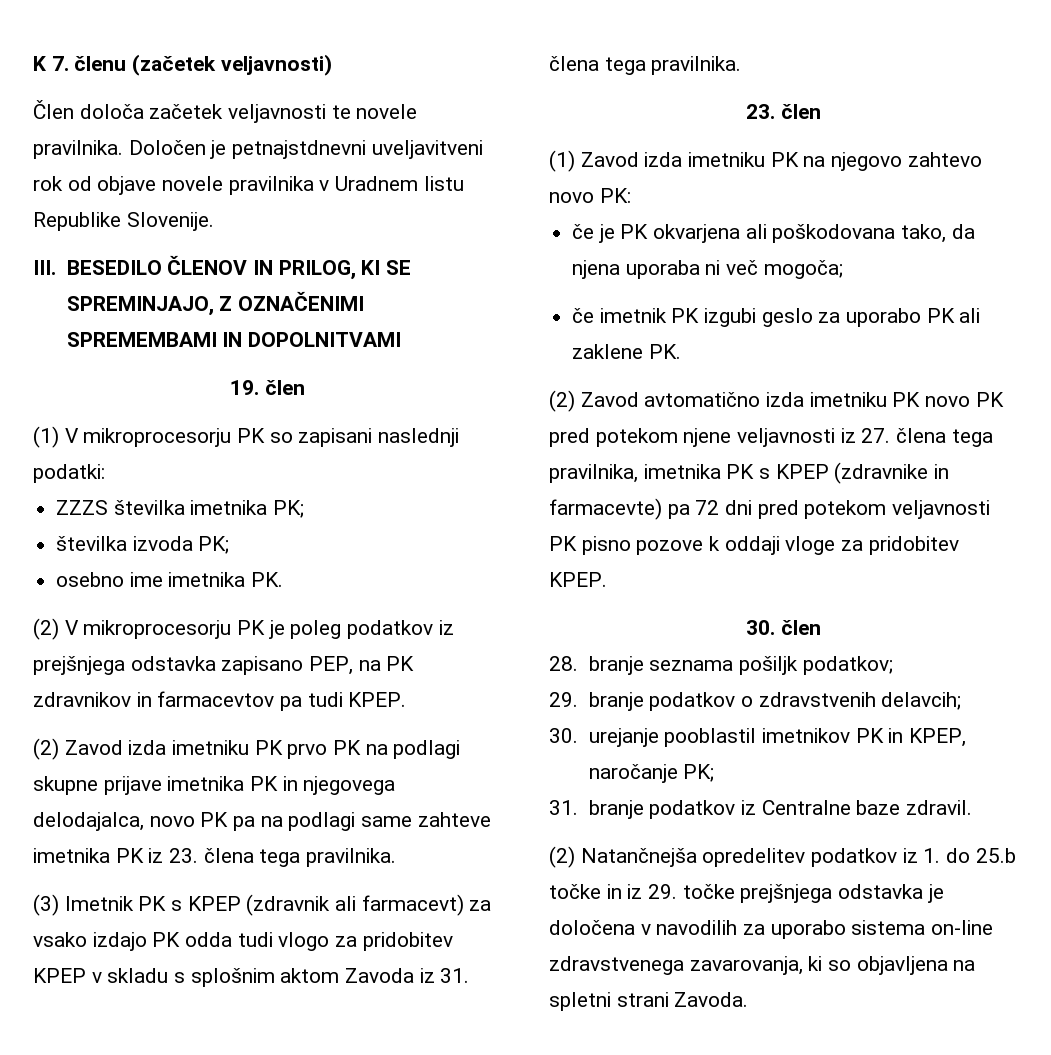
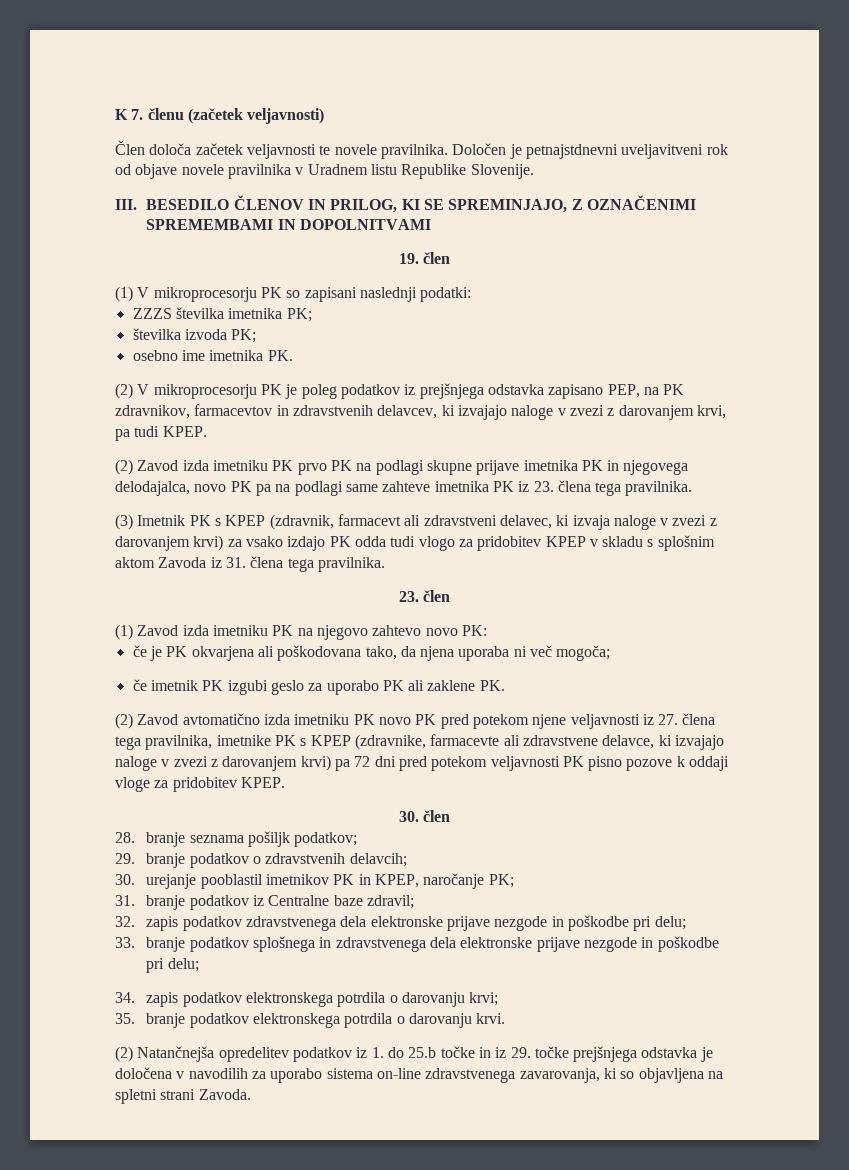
[33,691,275,707] zdravnikov in farmacevtov -> [115,404,726,420] zdravnikov, farmacevtov in zdravstvenih delavcev, ki izvajajo naloge v zvezi z darovanjem krvi,
[246,894,464,916] (zdravnik ali farmacevt) -> [269,514,717,530] [115,535,224,551] (zdravnik, farmacevt ali zdravstveni delavec, ki izvaja naloge v zvezi z darovanjem krvi)
[643,462,950,484] [549,498,662,520] imetnika PK s KPEP (zdravnike in farmacevte) -> [216,734,724,750] [115,755,331,771] imetnike PK s KPEP (zdravnike, farmacevte ali zdravstvene delavce, ki izvajajo naloge v zvezi z darovanjem krvi)
[905,800,972,815] zdravil. -> [366,895,414,909] [115,915,686,931] [115,936,719,952] [146,958,199,973] [115,992,499,1007] [115,1013,506,1028] zdravil; // 32. zapis podatkov zdravstvenega dela elektronske prijave nezgode in poškodbe pri delu; // 33. branje podatkov splošnega in zdravstvenega dela elektronske prijave nezgode in poškodbe pri delu; // 34. zapis podatkov elektronskega potrdila o darovanju krvi; // 35. branje podatkov elektronskega potrdila o darovanju krvi.

